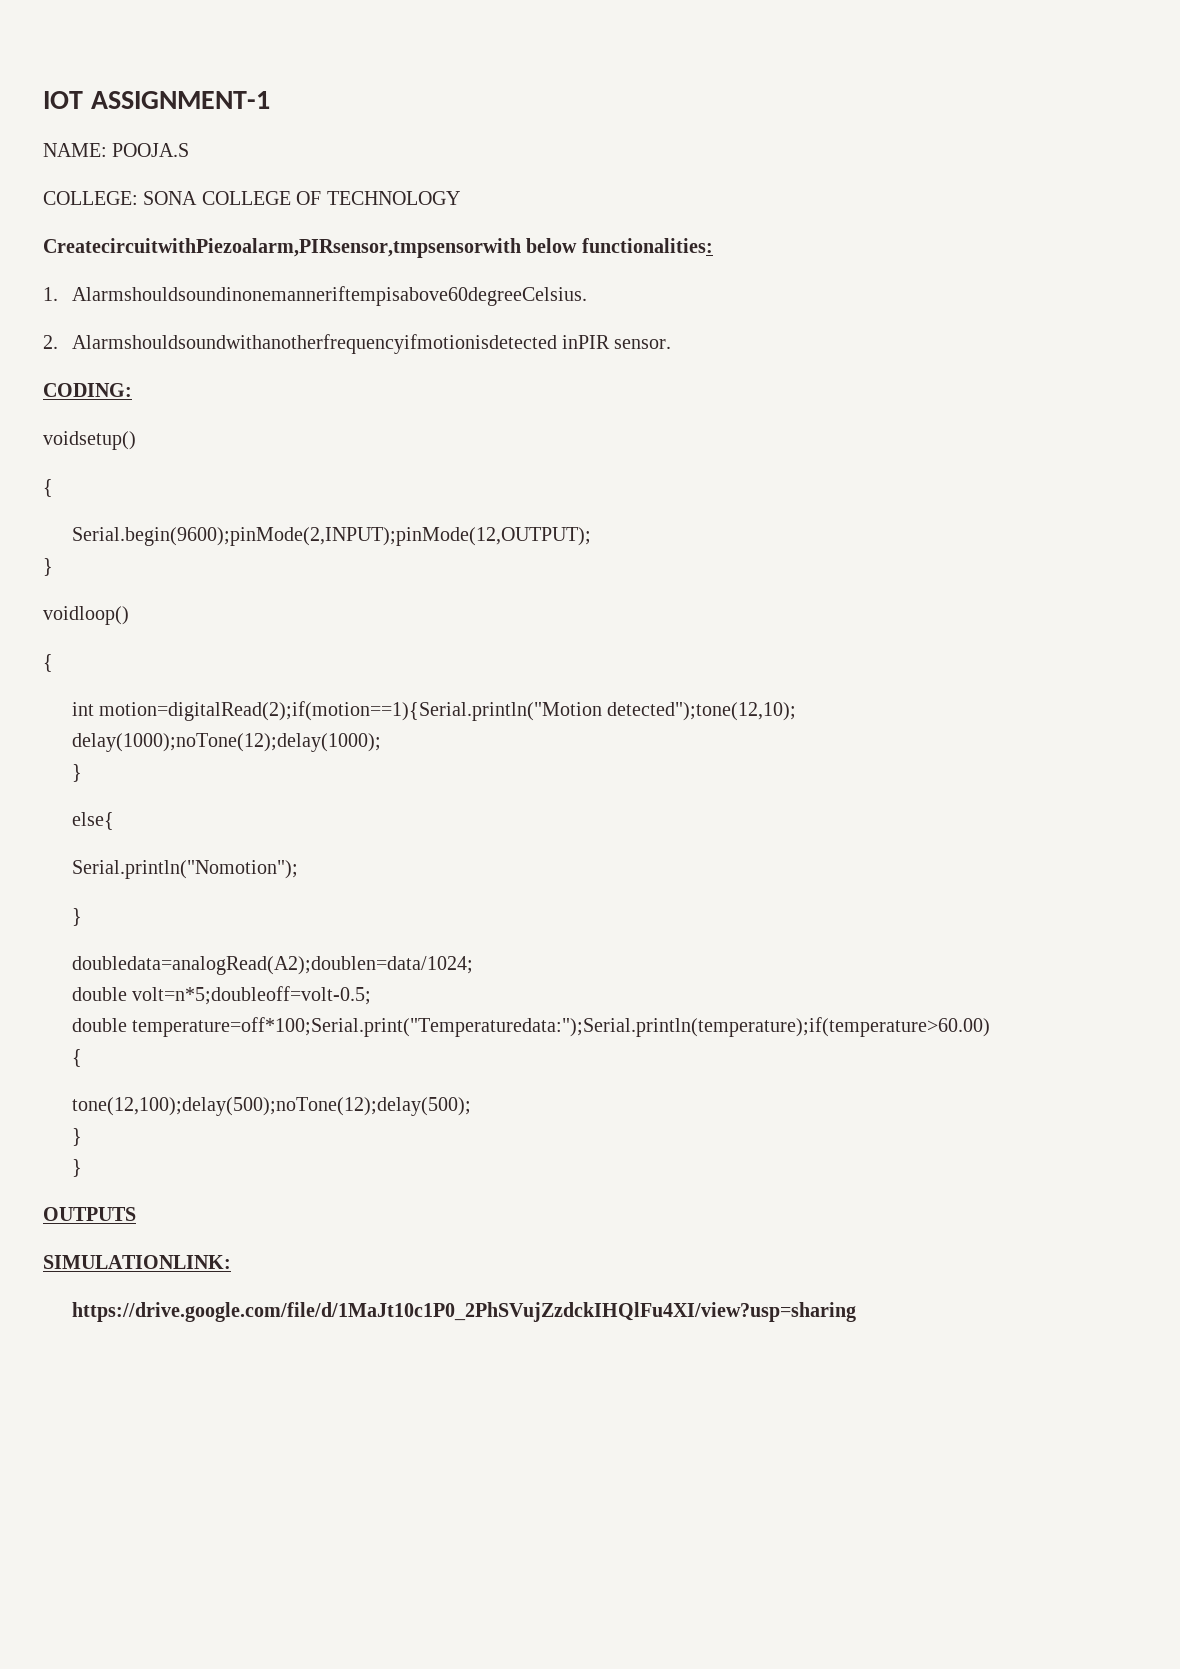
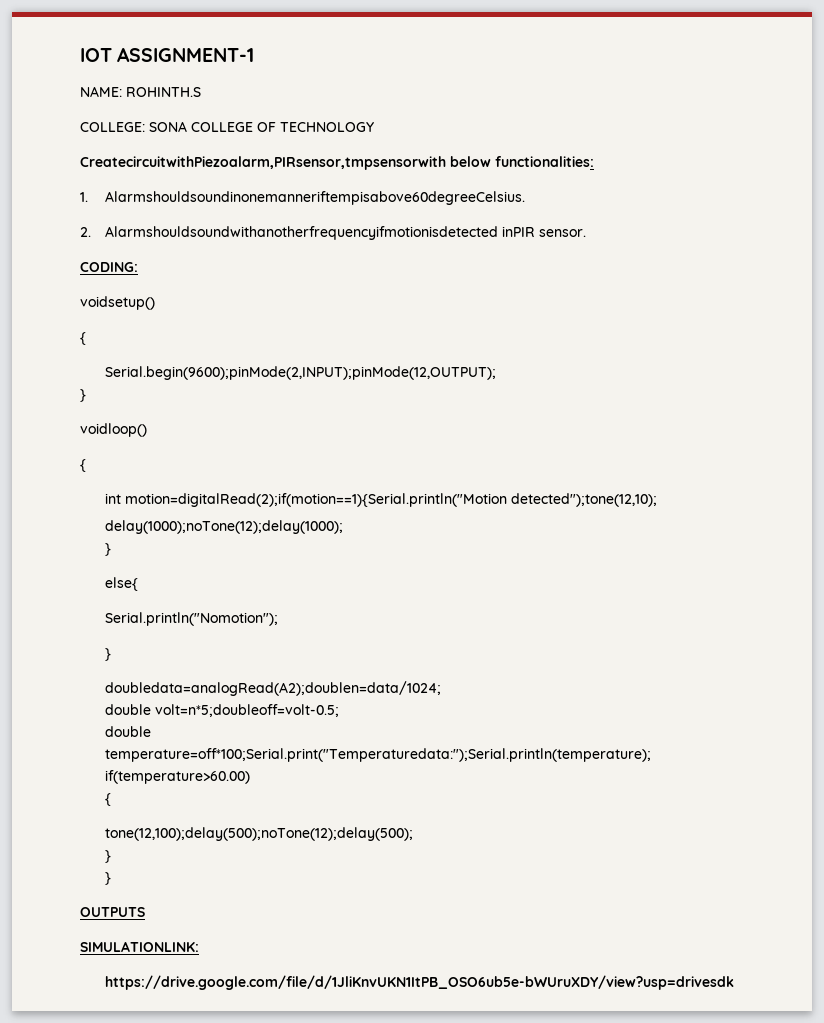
[112,143,190,157] POOJA.S -> [126,87,201,97] ROHINTH.S
[71,1302,856,1322] https://drive.google.com/file/d/1MaJt10c1P0_2PhSVujZzdckIHQlFu4XI/view?usp=sharing -> [104,975,734,990] https://drive.google.com/file/d/1JliKnvUKN1ItPB_OSO6ub5e-bWUruXDY/view?usp=drivesdk

